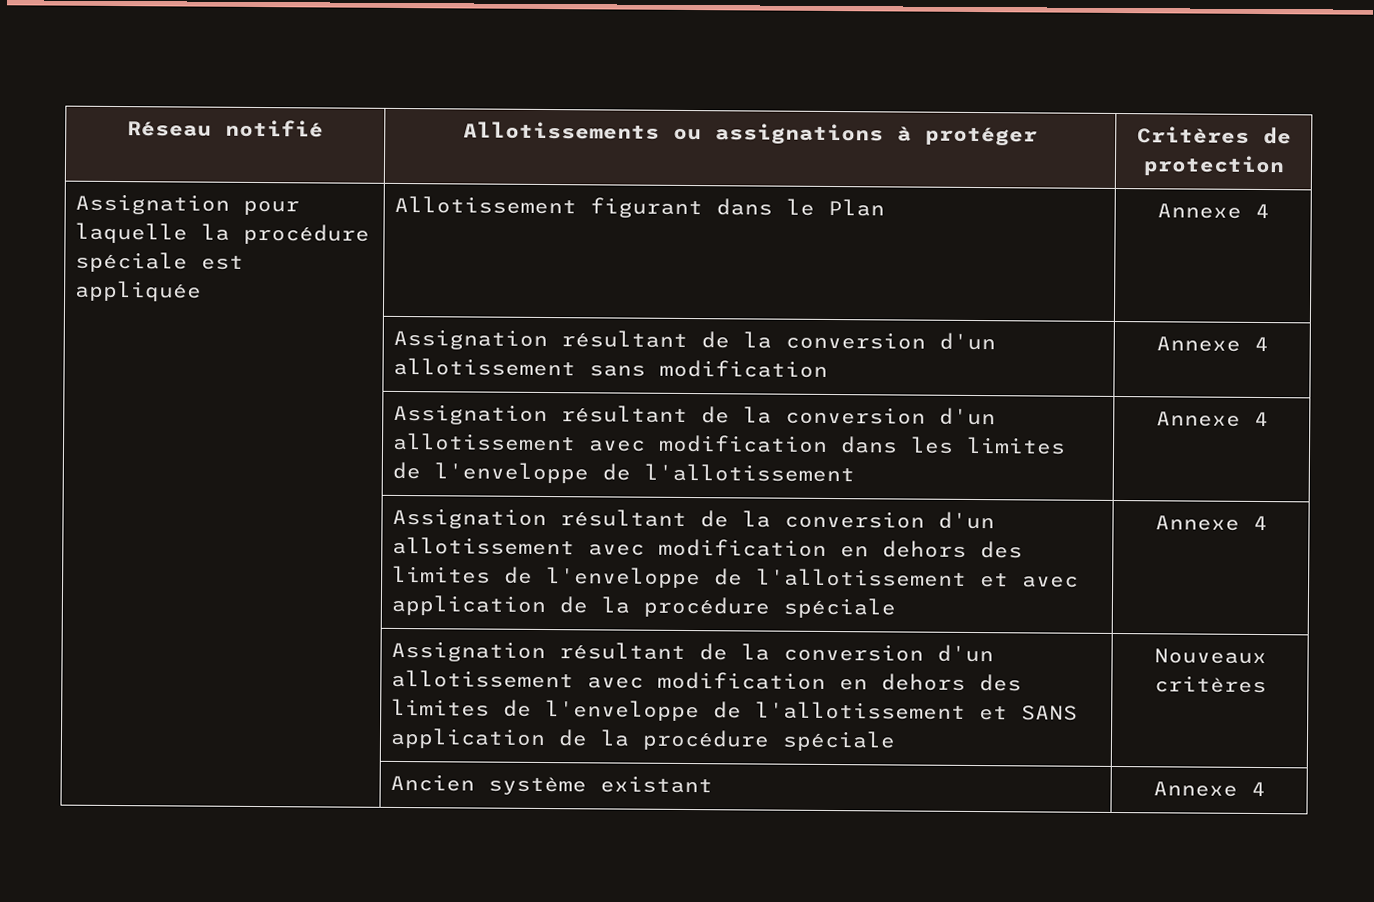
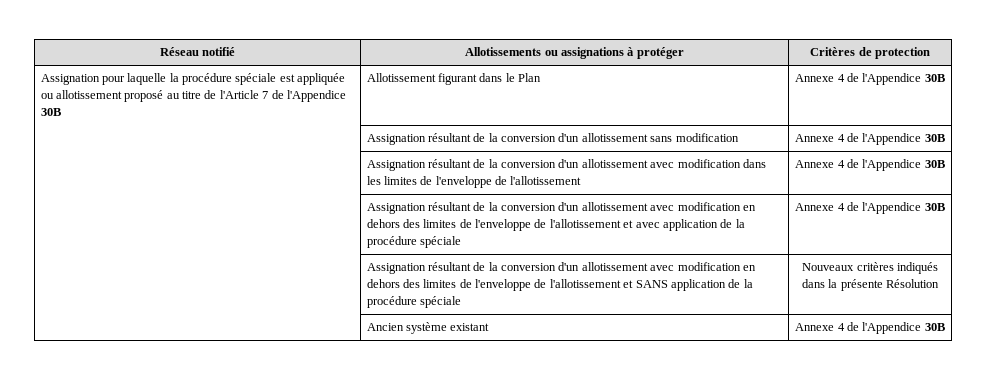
(202, 291) none -> [40,90,346,102] [40,108,61,116] ou allotissement proposé au titre de l'Article 7 de l'Appendice 30B
(1270, 211) none -> [847,73,945,85] de l'Appendice 30B
(1269, 344) none -> [847,133,945,145] de l'Appendice 30B
(1269, 419) none -> [847,159,945,171] de l'Appendice 30B
(1268, 523) none -> [847,202,945,214] de l'Appendice 30B
(1267, 684) none -> [896,262,938,274] [801,279,940,291] indiqués dans la présente Résolution
(1266, 789) none -> [847,322,945,334] de l'Appendice 30B

